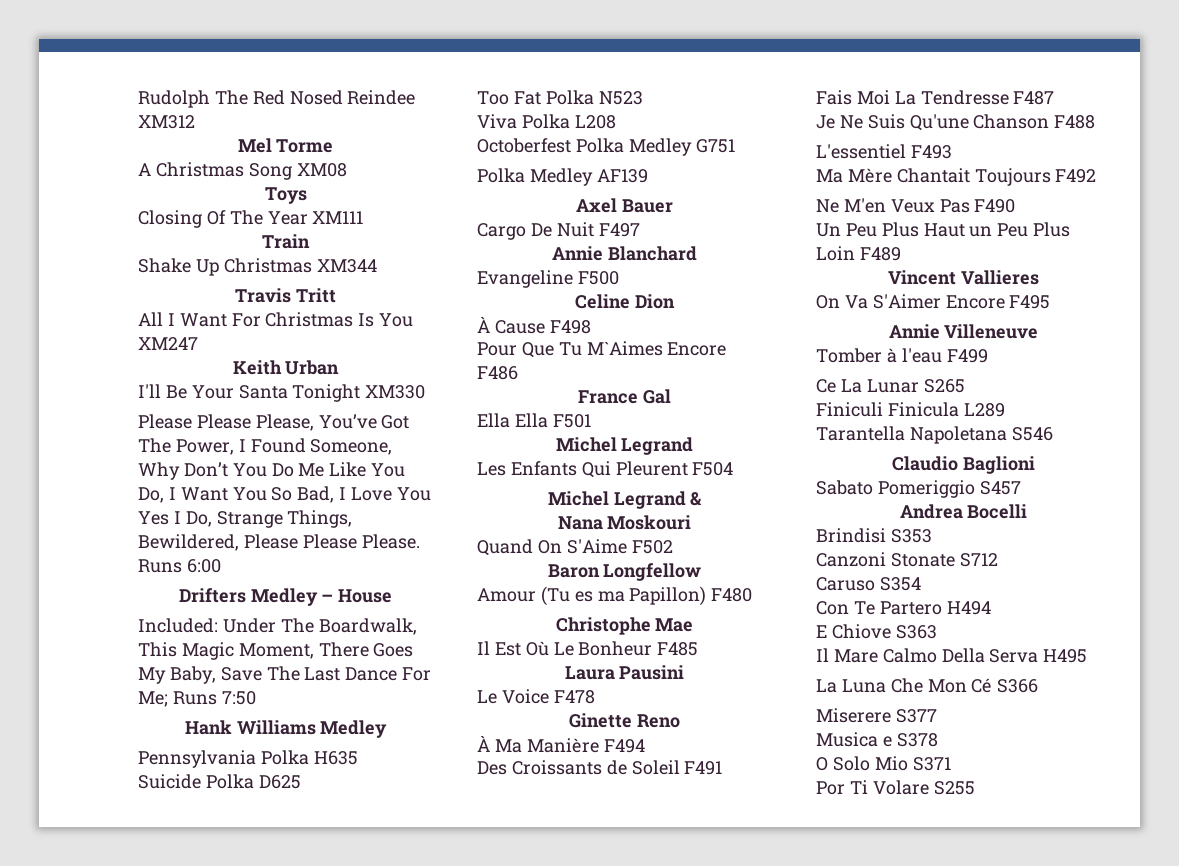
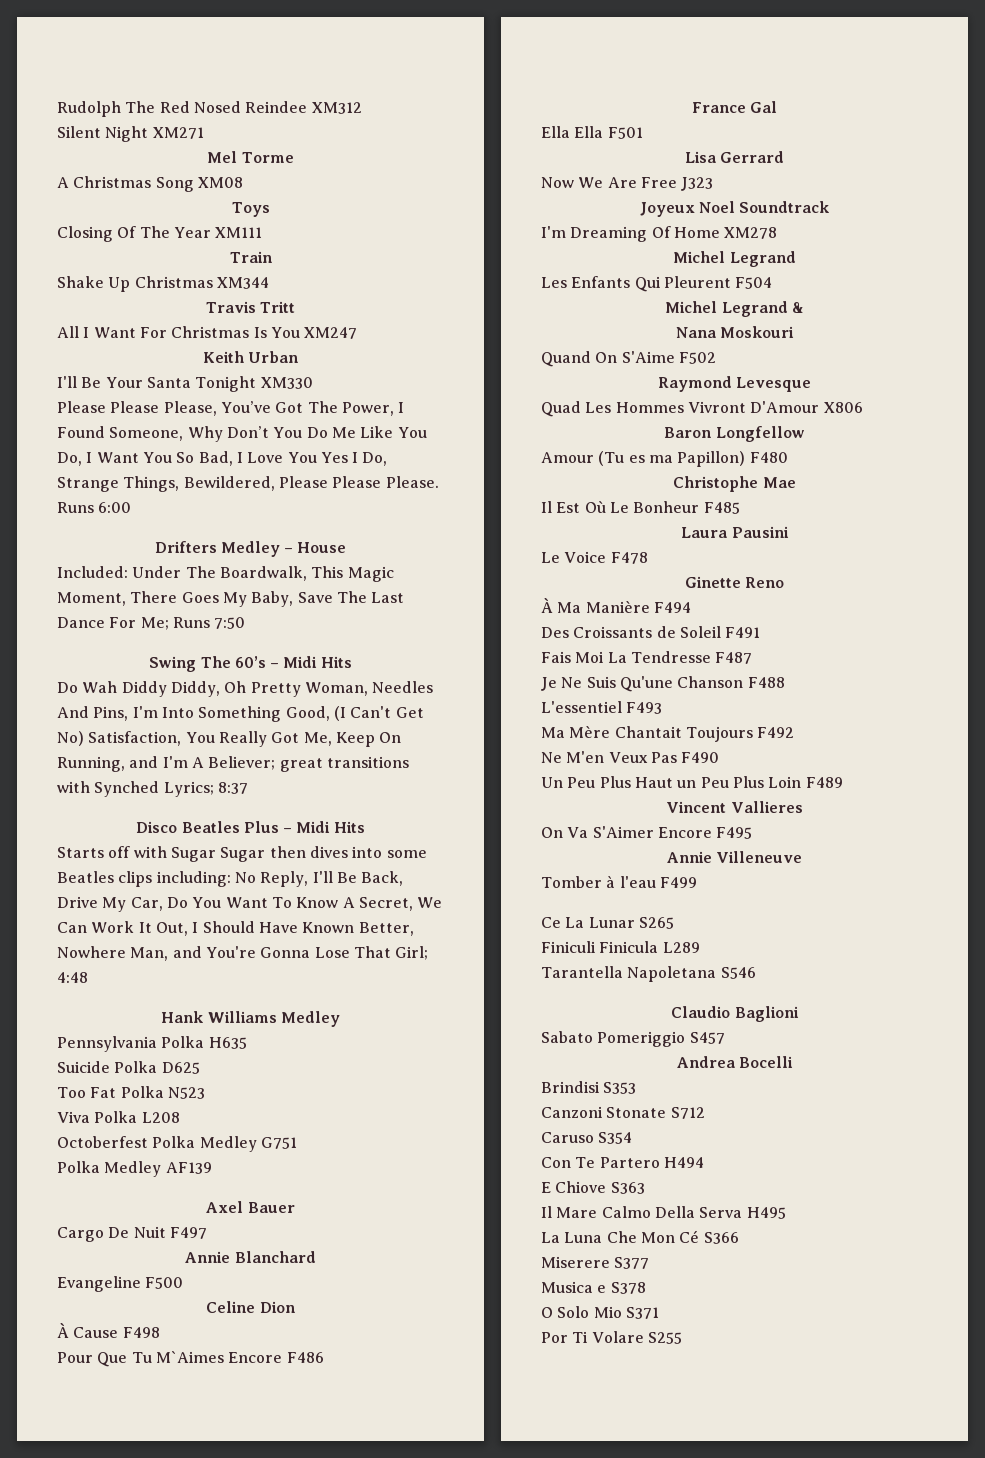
(195, 122) none -> [57,126,204,142] // Silent Night XM271
(256, 698) none -> [149,656,352,672] [57,681,434,697] [57,706,424,722] [57,731,402,747] [57,756,409,772] [57,781,248,797] [136,821,365,833] [57,846,427,862] [57,871,404,887] [57,896,443,912] [57,921,414,936] [57,946,429,961] [57,972,88,983] // Swing The 60’s – Midi Hits // Do Wah Diddy Diddy, Oh Pretty Woman, Needles And Pins, I'm Into Something Good, (I Can't Get No) Satisfaction, You Really Got Me, Keep On Running, and I'm A Believer; great transitions with Synched Lyrics; 8:37 // Disco Beatles Plus – Midi Hits // Starts off with Sugar Sugar then dives into some Beatles clips including: No Reply, I'll Be Back, Drive My Car, Do You Want To Know A Secret, We Can Work It Out, I Should Have Known Better, Nowhere Man, and You're Gonna Lose That Girl; 4:48
(591, 421) none -> [684,151,785,163] [541,177,714,191] [639,201,830,217] [541,226,778,242] // Lisa Gerrard // Now We Are Free J323 // Joyeux Noel Soundtrack // I'm Dreaming Of Home XM278
(673, 547) none -> [657,376,812,392] [541,401,863,417] // Raymond Levesque // Quad Les Hommes Vivront D'Amour X806

